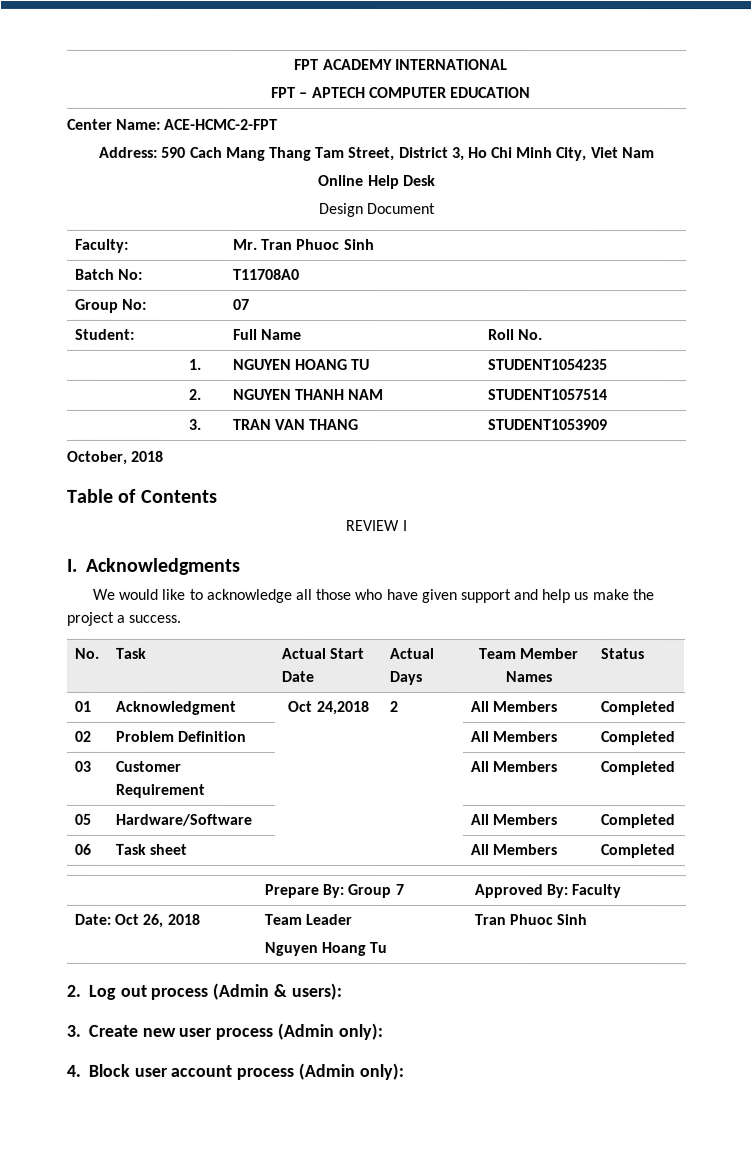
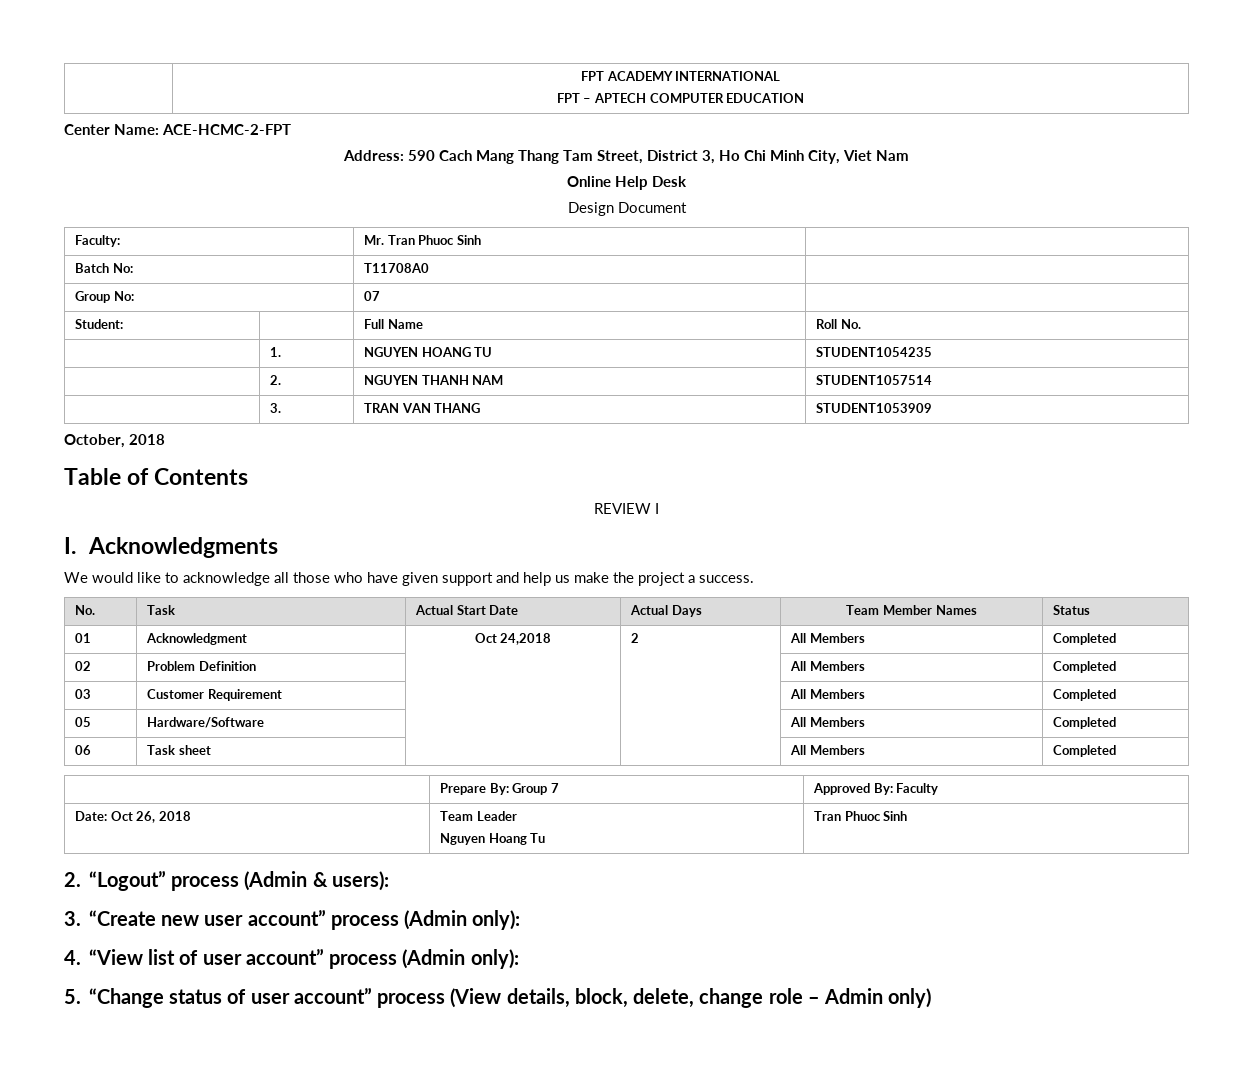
[87,984,147,1000] Log out -> [88,870,166,891] “Logout”
[87,1024,138,1037] Create -> [88,910,156,926] “Create
(213, 1032) none -> [247,909,326,926] account”
[87,1062,405,1081] Block user account process (Admin only): -> [88,948,519,969] [64,987,932,1008] “View list of user account” process (Admin only): // 5. “Change status of user account” process (View details, block, delete, change role – Admin only)

